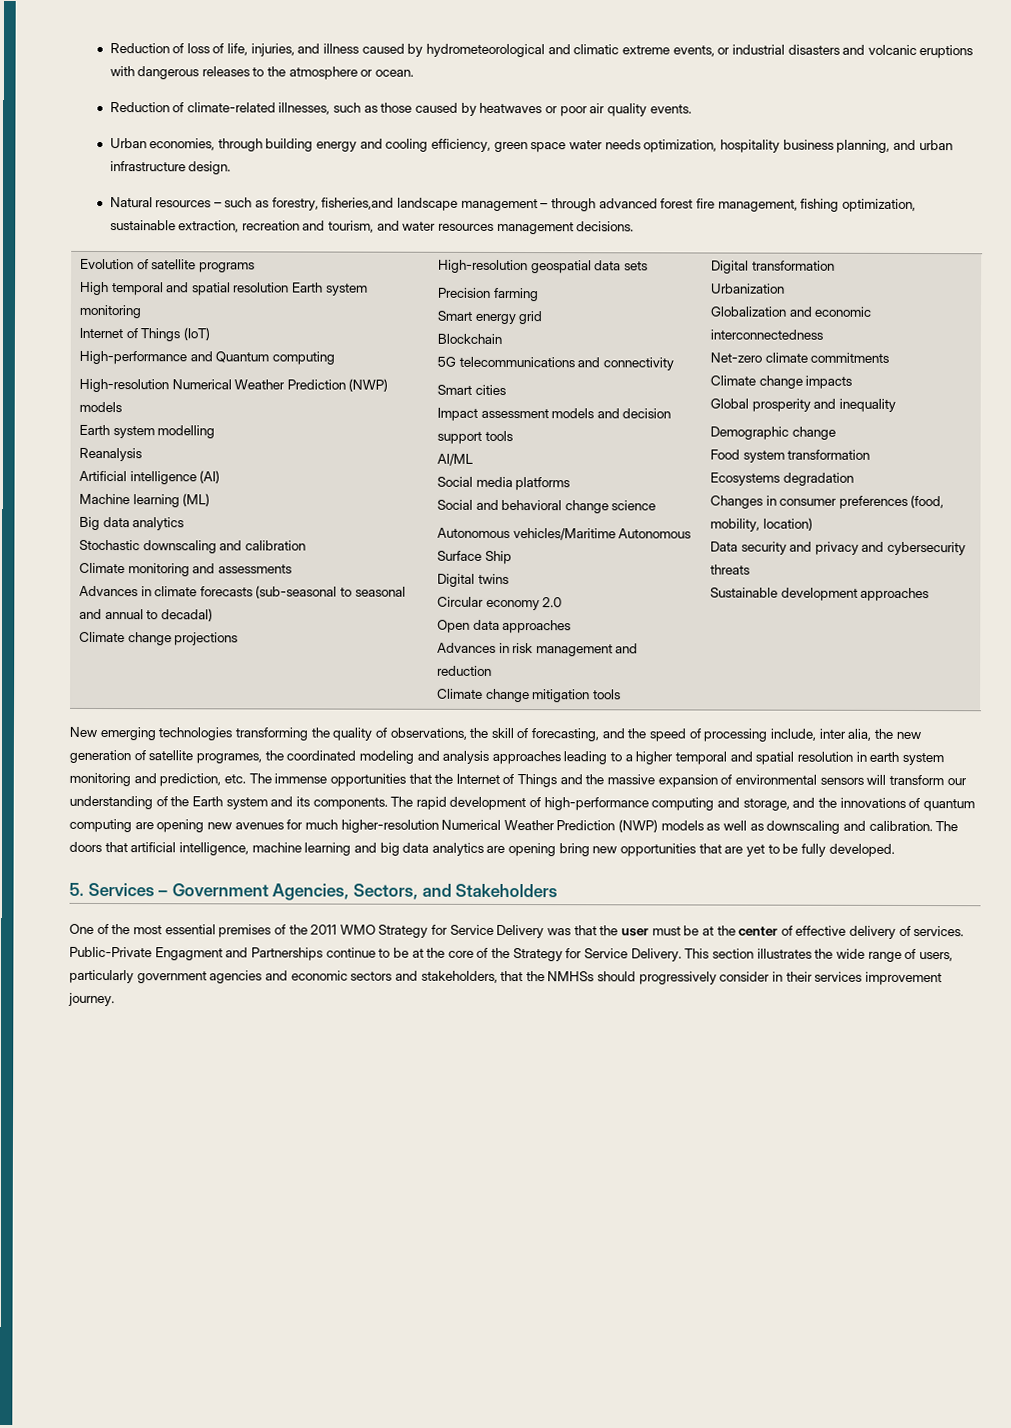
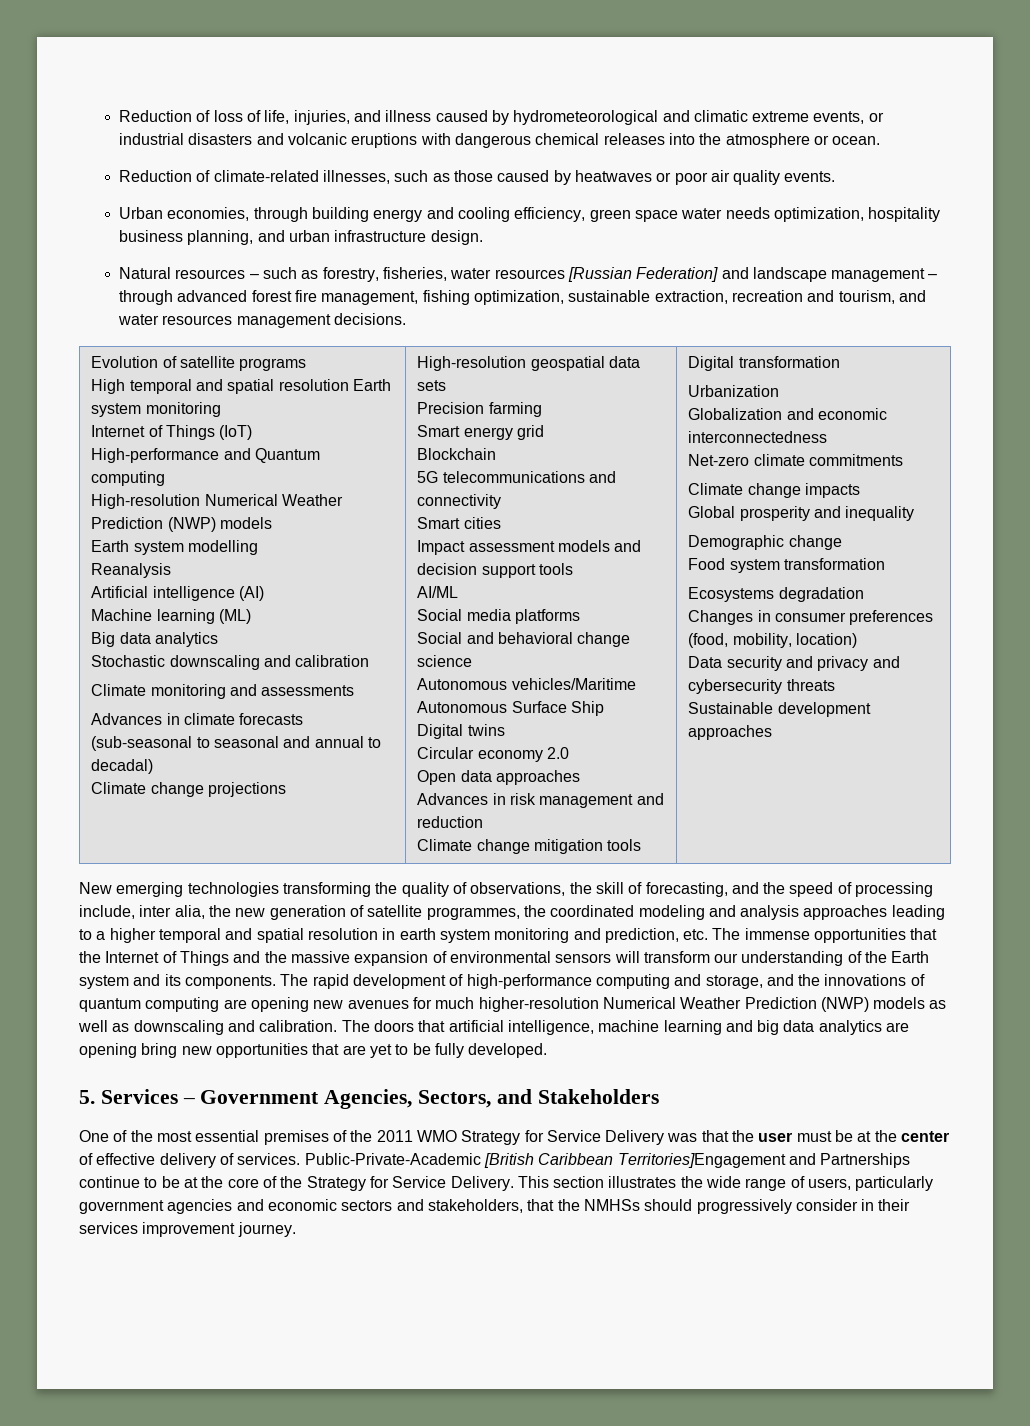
[201,66,265,77] releases to -> [535,133,695,145] chemical releases into
[321,197,395,210] fisheries,and -> [382,267,749,282] fisheries, water resources [Russian Federation] and
[195,753,262,764] programes, -> [426,907,520,920] programmes,
[69,946,223,961] Public-Private Engagment -> [304,1153,786,1168] Public-Private-Academic [British Caribbean Territories]Engagement

